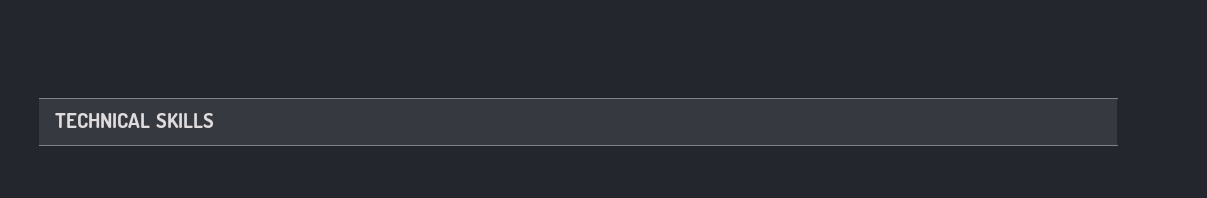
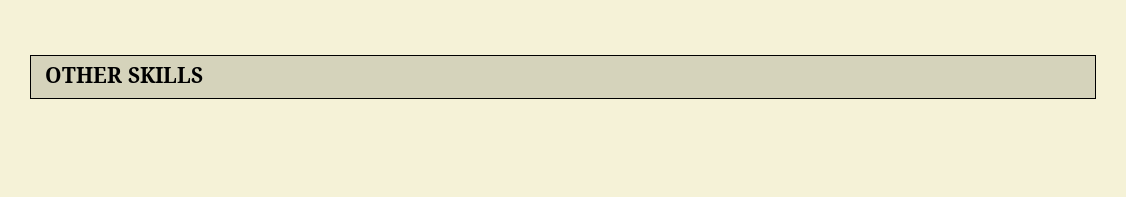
[55,113,151,128] TECHNICAL -> [44,67,122,83] OTHER

